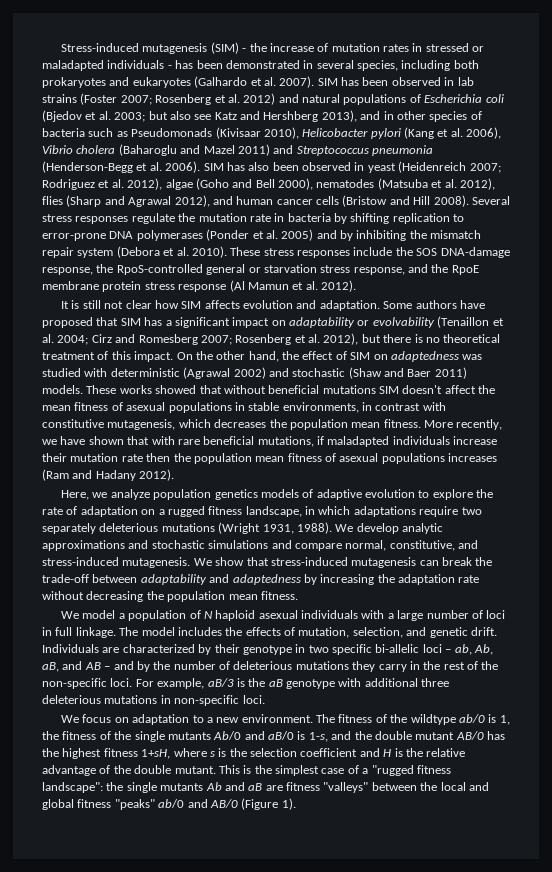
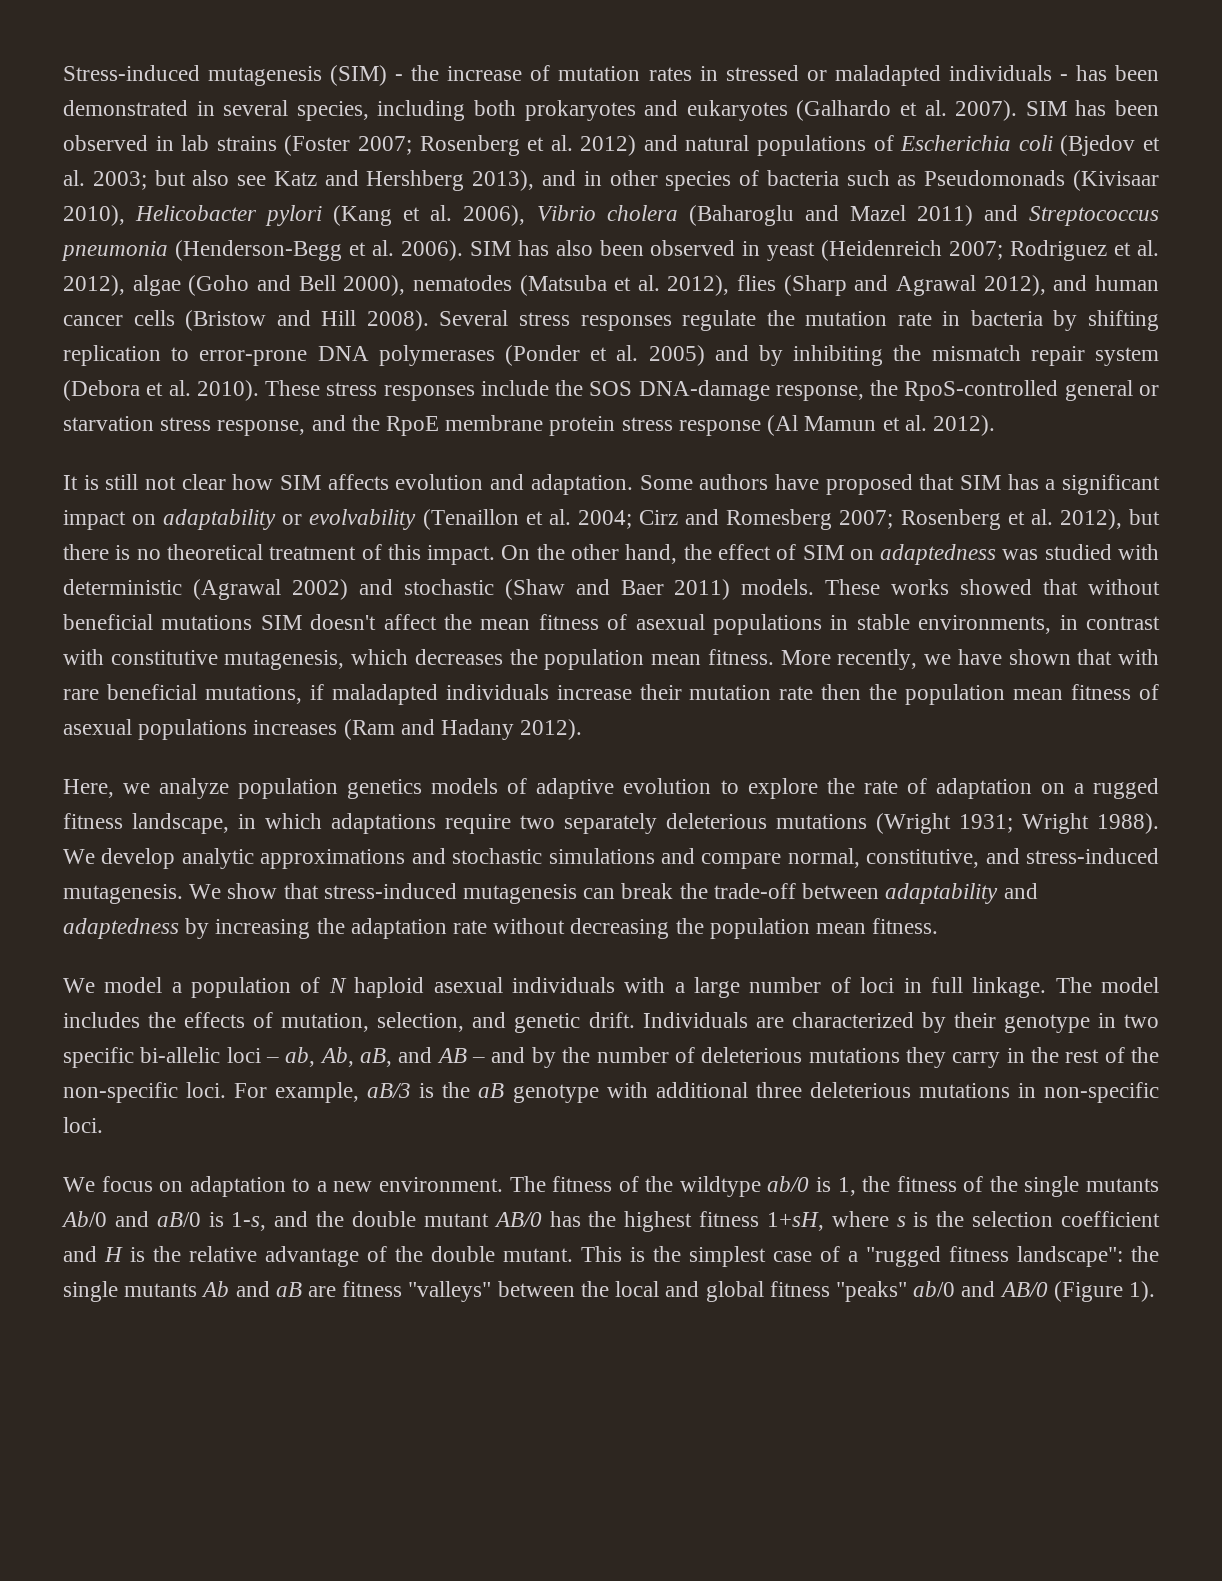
[262,524,294,534] 1931, -> [959,813,1089,834] 1931; Wright

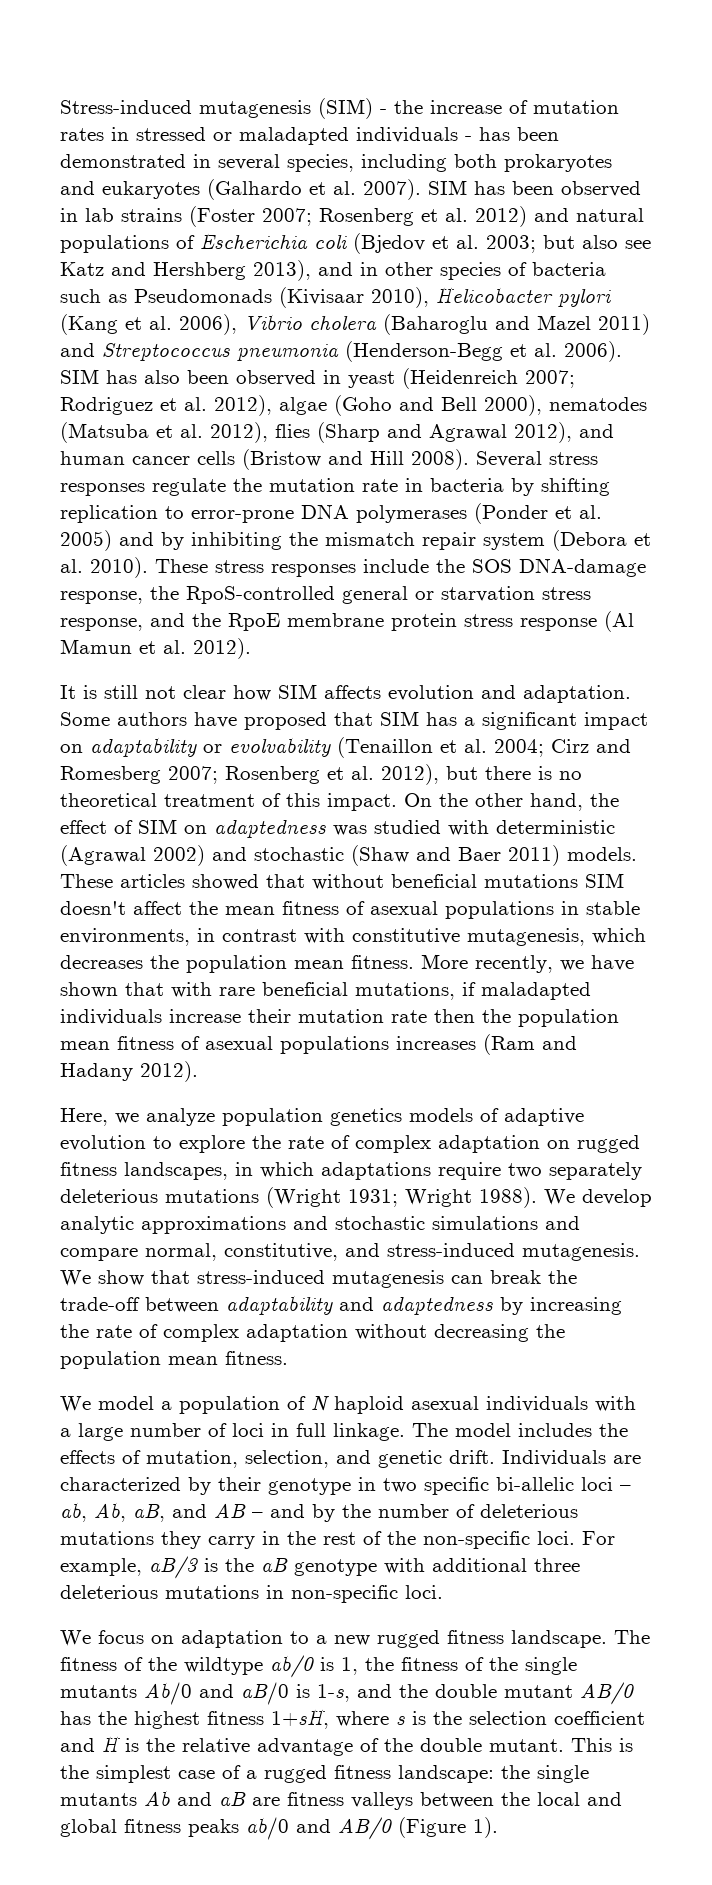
[891,579,950,595] works -> [120,874,185,888] articles
(927, 786) none -> [355,1135,431,1153] complex
[1073,778,1159,799] [63,813,229,834] a rugged fitness landscape, -> [577,1135,640,1153] [60,1162,228,1180] rugged fitness landscapes,
[350,918,488,939] adaptation rate -> [96,1324,348,1342] rate of complex adaptation
[378,1177,503,1192] environment. -> [377,1630,607,1648] rugged fitness landscape.
[866,1246,1123,1267] "rugged fitness landscape": -> [264,1765,494,1783] rugged fitness landscape:
[408,1281,492,1302] "valleys" -> [351,1792,413,1810] valleys
[835,1281,907,1302] "peaks" -> [188,1819,239,1837] peaks

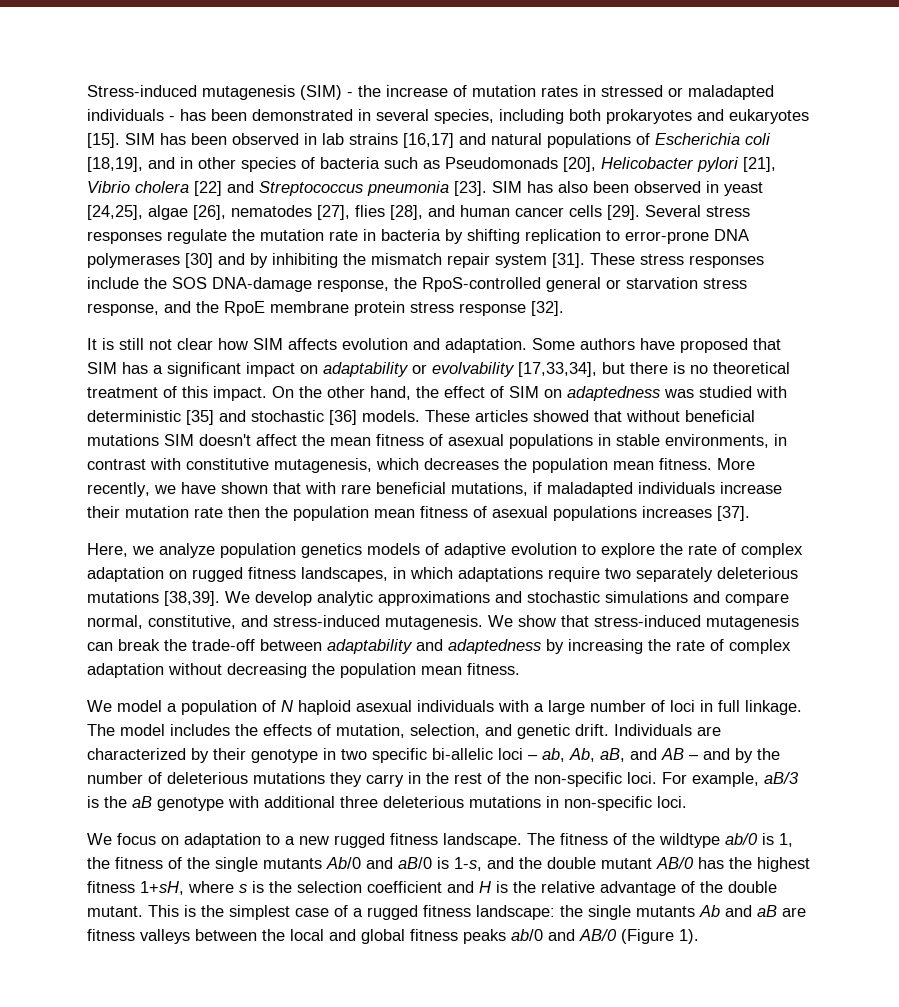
[207,179,421,200] (Galhardo et al. 2007). -> [87,133,120,148] [15].
[189,206,527,227] (Foster 2007; Rosenberg et al. 2012) -> [403,133,454,148] [16,17]
[353,233,651,254] [60,260,311,281] (Bjedov et al. 2003; but also see Katz and Hershberg 2013), -> [87,157,143,172] [18,19],
[279,287,611,308] [60,314,650,335] [60,341,622,362] (Kivisaar 2010), Helicobacter pylori (Kang et al. 2006), Vibrio cholera (Baharoglu and Mazel 2011) and Streptococcus pneumonia (Henderson-Begg et al. 2006). -> [563,157,776,172] [87,181,487,196] [20], Helicobacter pylori [21], Vibrio cholera [22] and Streptococcus pneumonia [23].
[402,368,575,389] [60,395,647,416] [60,422,614,443] [60,449,469,470] (Heidenreich 2007; Rodriguez et al. 2012), algae (Goho and Bell 2000), nematodes (Matsuba et al. 2012), flies (Sharp and Agrawal 2012), and human cancer cells (Bristow and Hill 2008). -> [87,205,640,220] [24,25], algae [26], nematodes [27], flies [28], and human cancer cells [29].
[474,503,602,524] [60,530,112,551] (Ponder et al. 2005) -> [185,253,213,268] [30]
[552,530,651,551] [60,557,148,578] (Debora et al. 2010). -> [552,253,585,268] [31].
[604,611,634,632] [60,638,251,659] (Al Mamun et al. 2012). -> [531,301,564,316] [32].
[337,737,631,758] [60,764,439,785] (Tenaillon et al. 2004; Cirz and Romesberg 2007; Rosenberg et al. 2012), -> [518,362,597,377] [17,33,34],
[60,845,560,866] (Agrawal 2002) and stochastic (Shaw and Baer 2011) -> [186,410,357,425] [35] and stochastic [36]
[483,1034,577,1055] [60,1061,198,1082] (Ram and Hadany 2012). -> [717,506,750,521] [37].
[266,1187,537,1208] (Wright 1931; Wright 1988). -> [164,591,220,606] [38,39].

